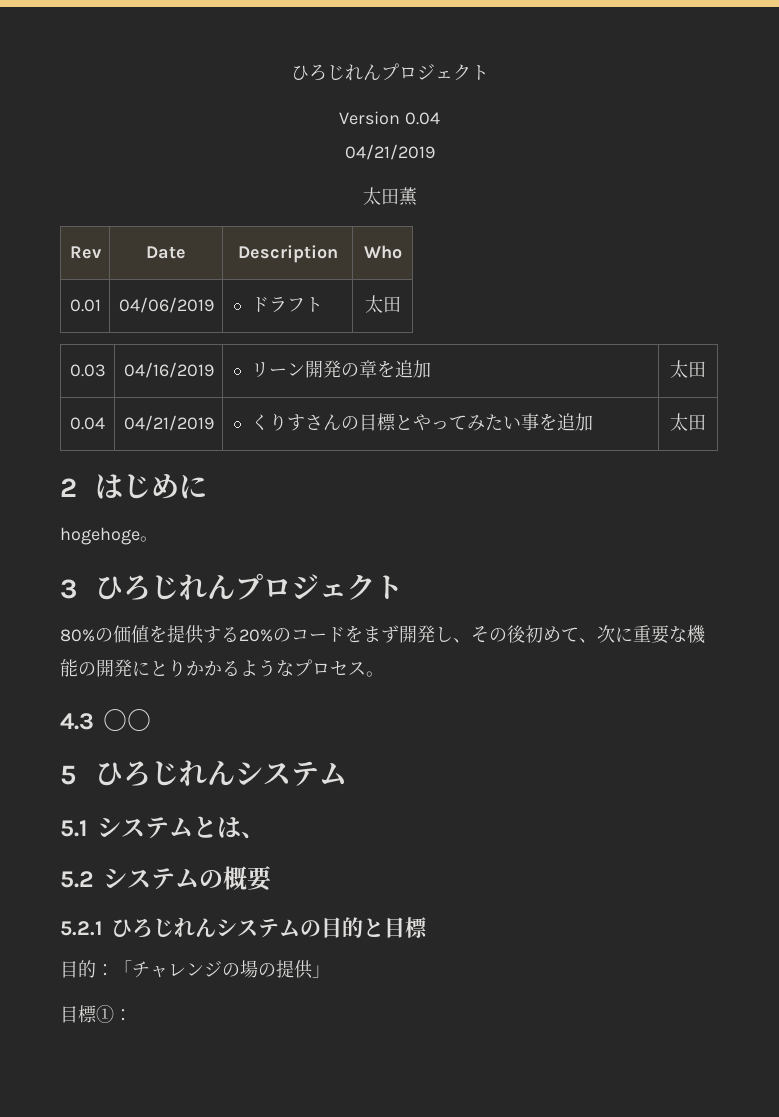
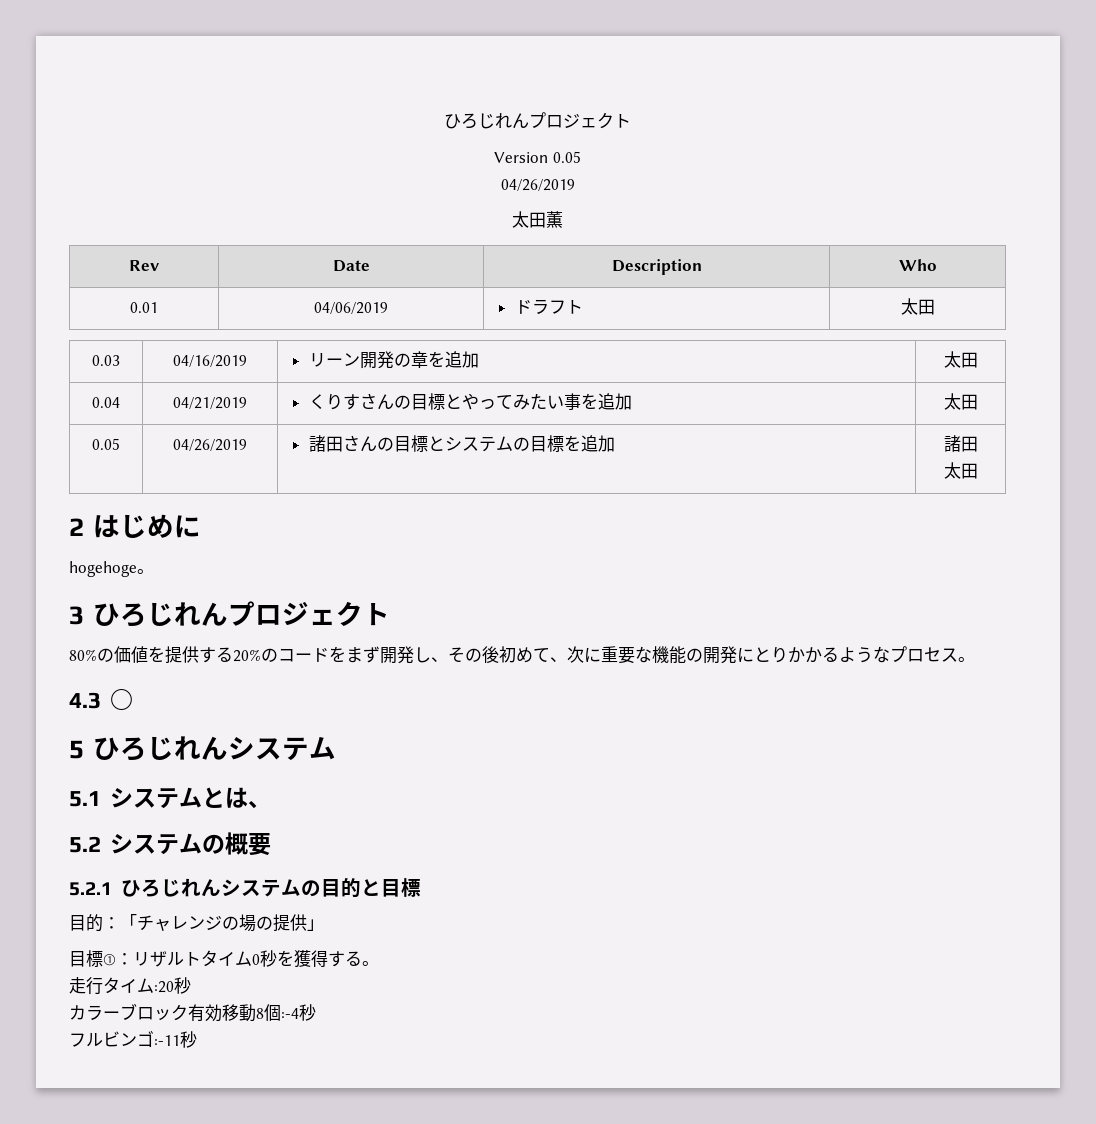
[404,112,440,125] [344,144,435,160] 0.04 // 04/21/2019 -> [552,151,581,163] [500,179,575,191] 0.05 // 04/26/2019
(706, 422) none -> [92,438,120,450] [173,439,247,451] [308,435,615,452] [943,435,978,452] [943,462,978,479] // 0.05 | 04/26/2019 | 諸田さんの目標とシステムの目標を追加 | 諸田 // 太田
[103,709,151,731] ○○ -> [109,689,133,711] ○
(132, 1015) none -> [133,950,379,968] [69,977,191,995] [69,1003,316,1022] [69,1030,197,1048] リザルトタイム0秒を獲得する。 // 走行タイム:20秒 // カラーブロック有効移動8個:-4秒 // フルビンゴ:-11秒

